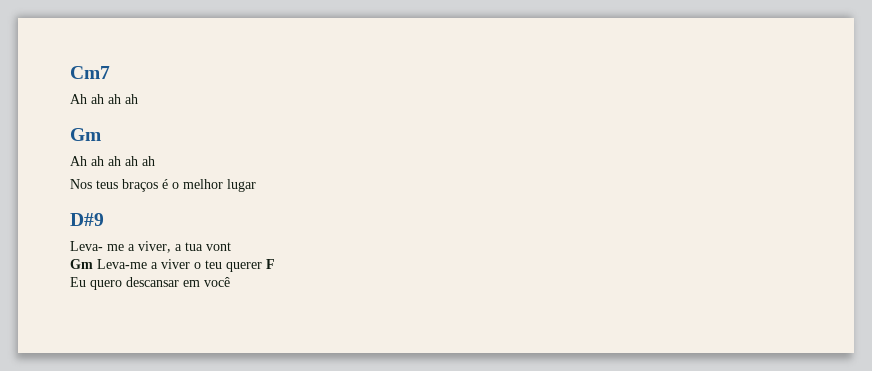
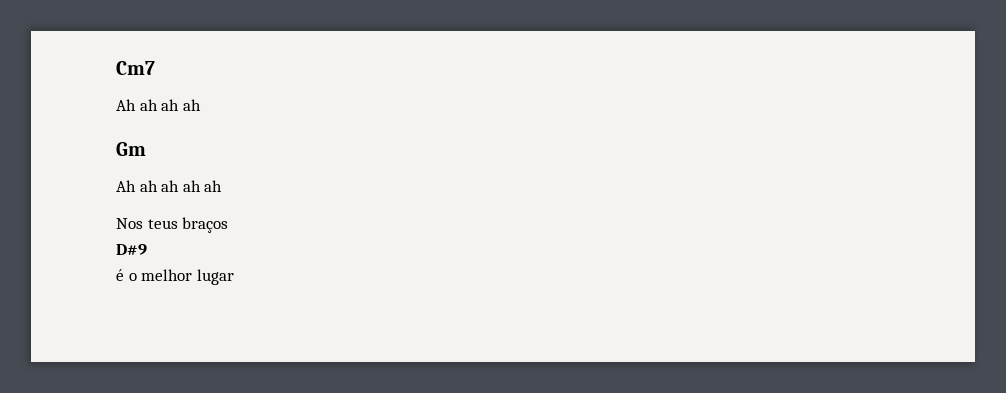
(158, 185) none -> [116,244,147,255] // D#9 //
[70,213,104,226] [70,241,231,253] [70,259,275,272] [70,277,230,290] // D#9 // Leva- me a viver, a tua vont // Gm Leva-me a viver o teu querer F // Eu quero descansar em você -> (234, 277) none

